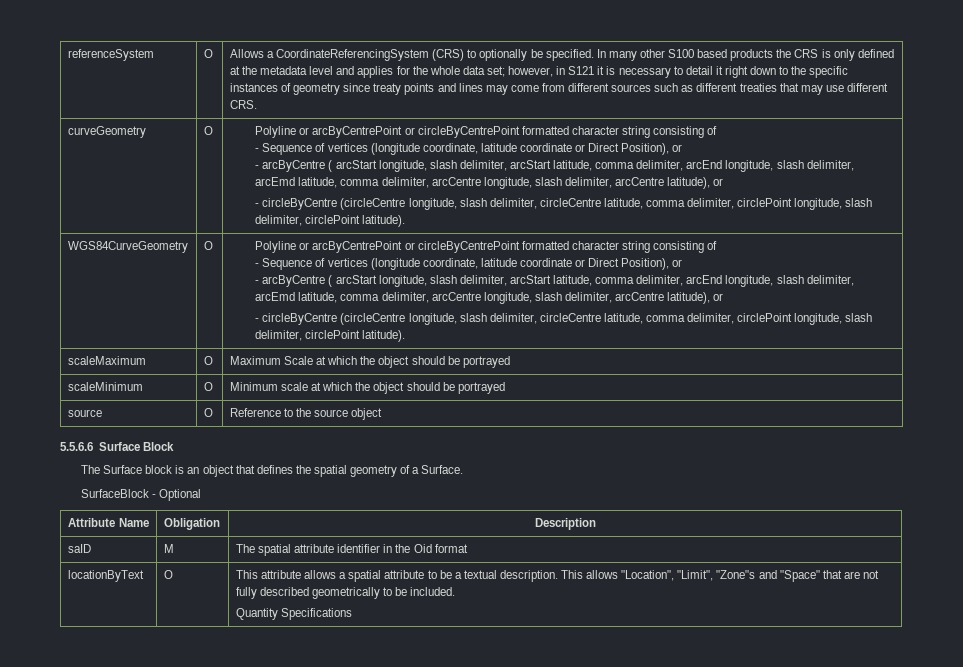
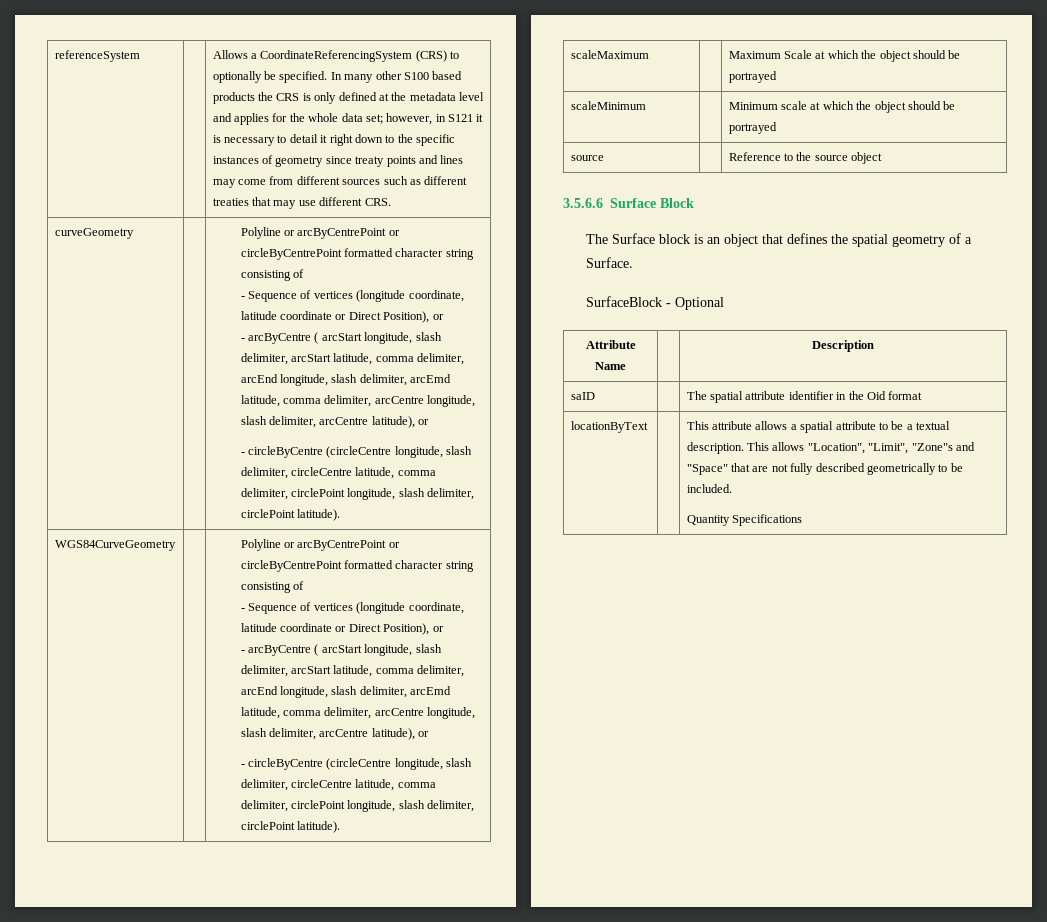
[203,49,213,58] O -> (140, 56) none
[203,126,213,135] O -> (134, 233) none
[203,241,213,250] O -> (176, 545) none
[203,356,213,365] O -> (649, 54) none
[203,382,213,391] O -> (646, 105) none
[203,408,213,417] O -> (604, 158) none
[60,442,93,451] 5.5.6.6 -> [563,198,603,208] 3.5.6.6
[163,518,220,530] Obligation -> (626, 366) none
[163,544,174,553] M -> (595, 396) none
[163,570,173,579] O -> (648, 427) none

